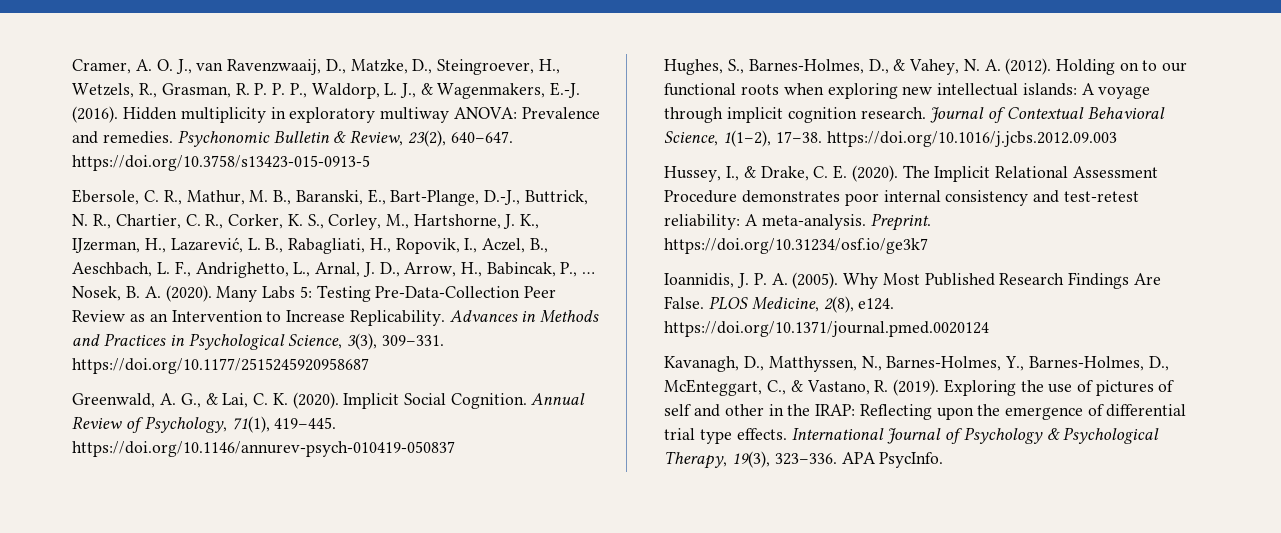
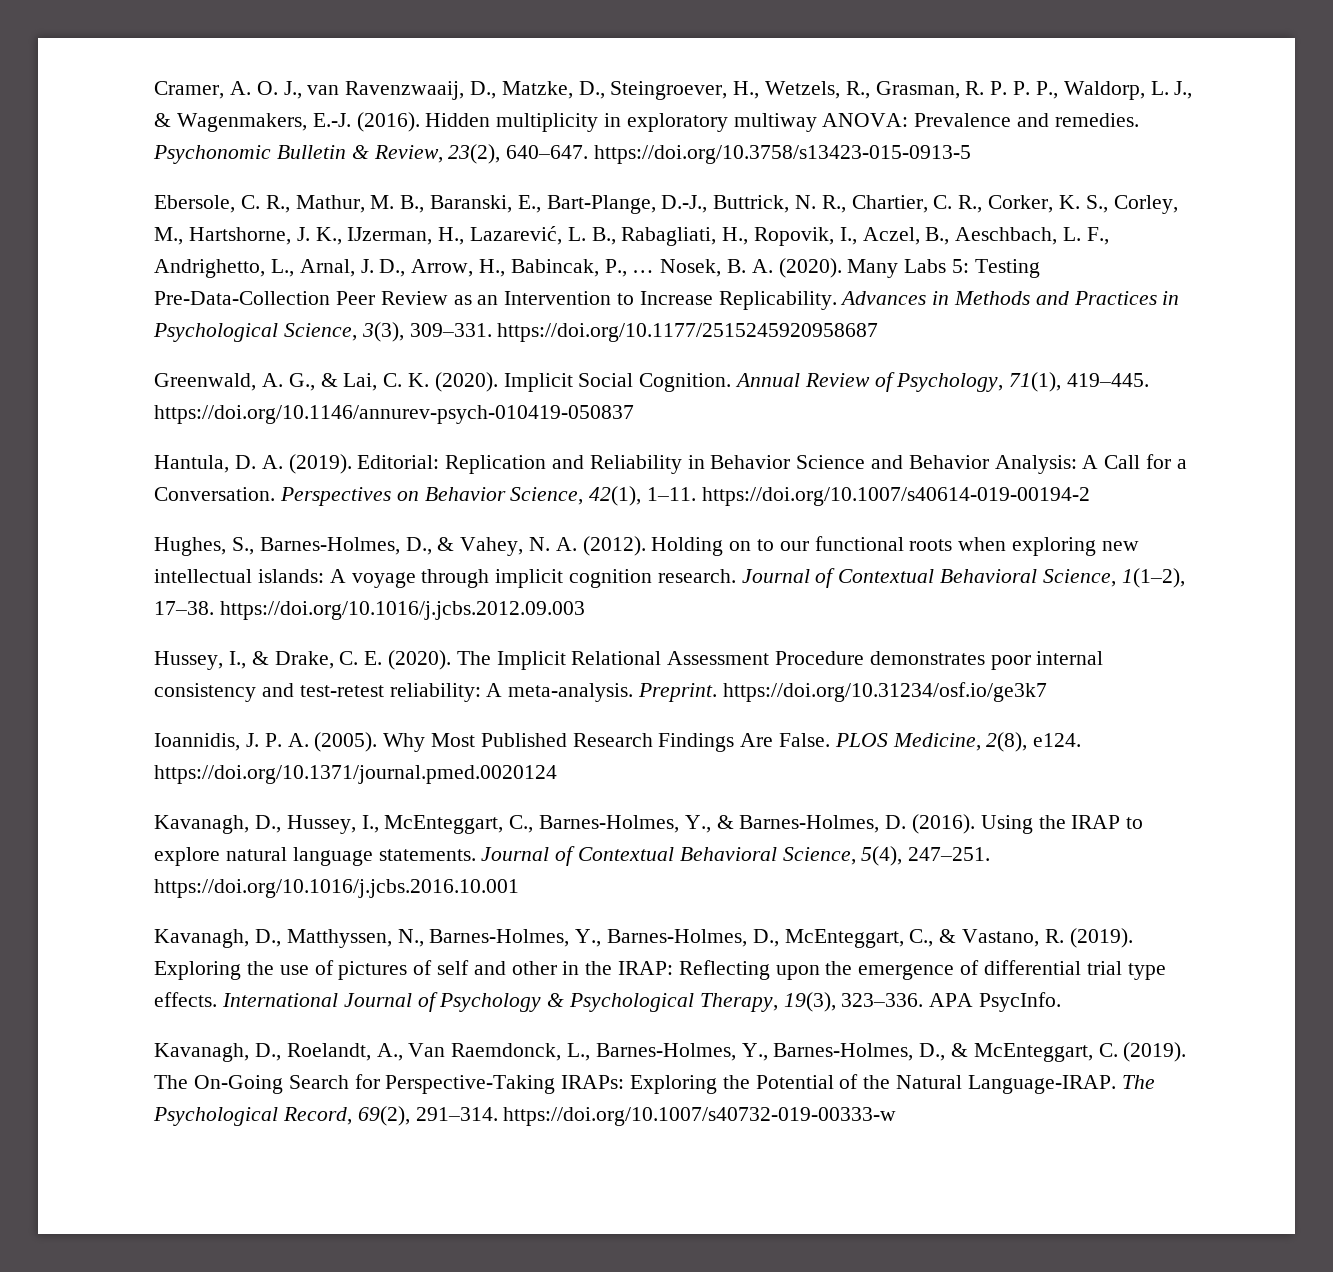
(456, 449) none -> [154,454,1187,474] [154,486,1090,506] // Hantula, D. A. (2019). Editorial: Replication and Reliability in Behavior Science and Behavior Analysis: A Call for a Conversation. Perspectives on Behavior Science, 42(1), 1–11. https://doi.org/10.1007/s40614-019-00194-2
(990, 329) none -> [154,814,1144,834] [154,846,991,866] [154,879,520,898] // Kavanagh, D., Hussey, I., McEnteggart, C., Barnes-Holmes, Y., & Barnes-Holmes, D. (2016). Using the IRAP to explore natural language statements. Journal of Contextual Behavioral Science, 5(4), 247–251. https://doi.org/10.1016/j.jcbs.2016.10.001
(944, 460) none -> [154,1042,1187,1062] [154,1074,1155,1094] [153,1106,897,1126] // Kavanagh, D., Roelandt, A., Van Raemdonck, L., Barnes-Holmes, Y., Barnes-Holmes, D., & McEnteggart, C. (2019). The On-Going Search for Perspective-Taking IRAPs: Exploring the Potential of the Natural Language-IRAP. The Psychological Record, 69(2), 291–314. https://doi.org/10.1007/s40732-019-00333-w

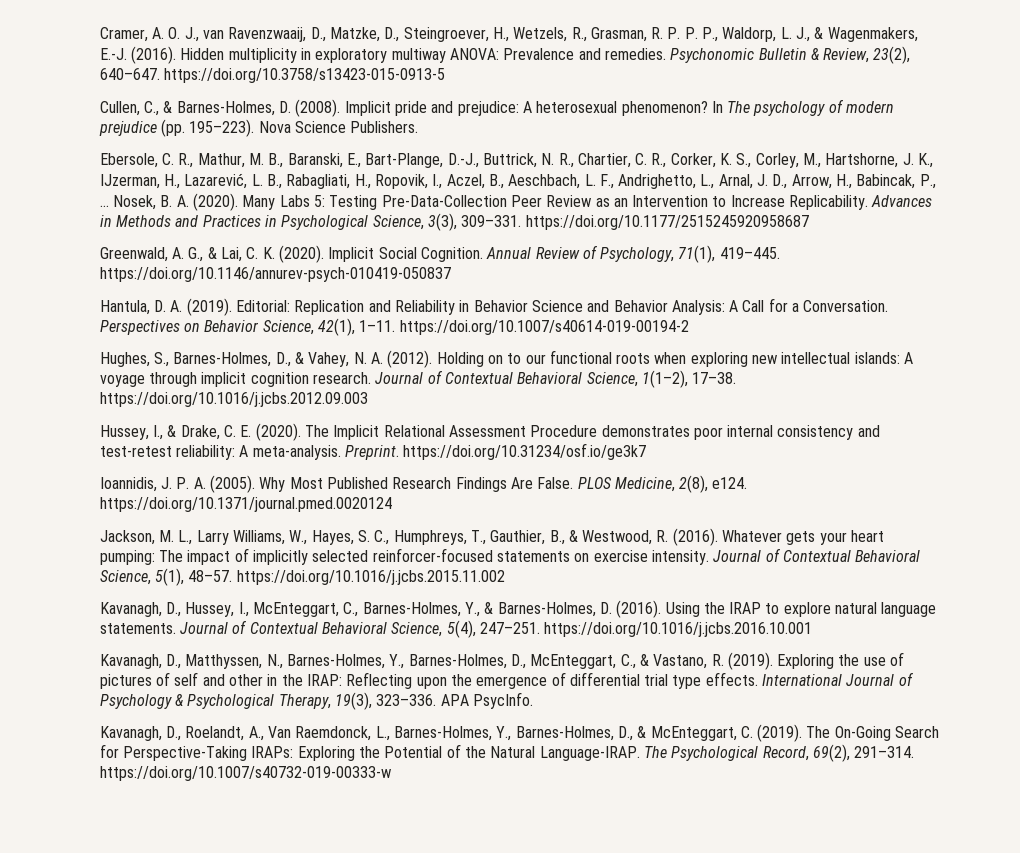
(972, 154) none -> [99,99,895,117] [98,119,419,137] // Cullen, C., & Barnes-Holmes, D. (2008). Implicit pride and prejudice: A heterosexual phenomenon? In The psychology of modern prejudice (pp. 195–223). Nova Science Publishers.
(558, 774) none -> [99,528,885,546] [99,548,921,565] [99,568,505,586] // Jackson, M. L., Larry Williams, W., Hayes, S. C., Humphreys, T., Gauthier, B., & Westwood, R. (2016). Whatever gets your heart pumping: The impact of implicitly selected reinforcer-focused statements on exercise intensity. Journal of Contextual Behavioral Science, 5(1), 48–57. https://doi.org/10.1016/j.jcbs.2015.11.002

